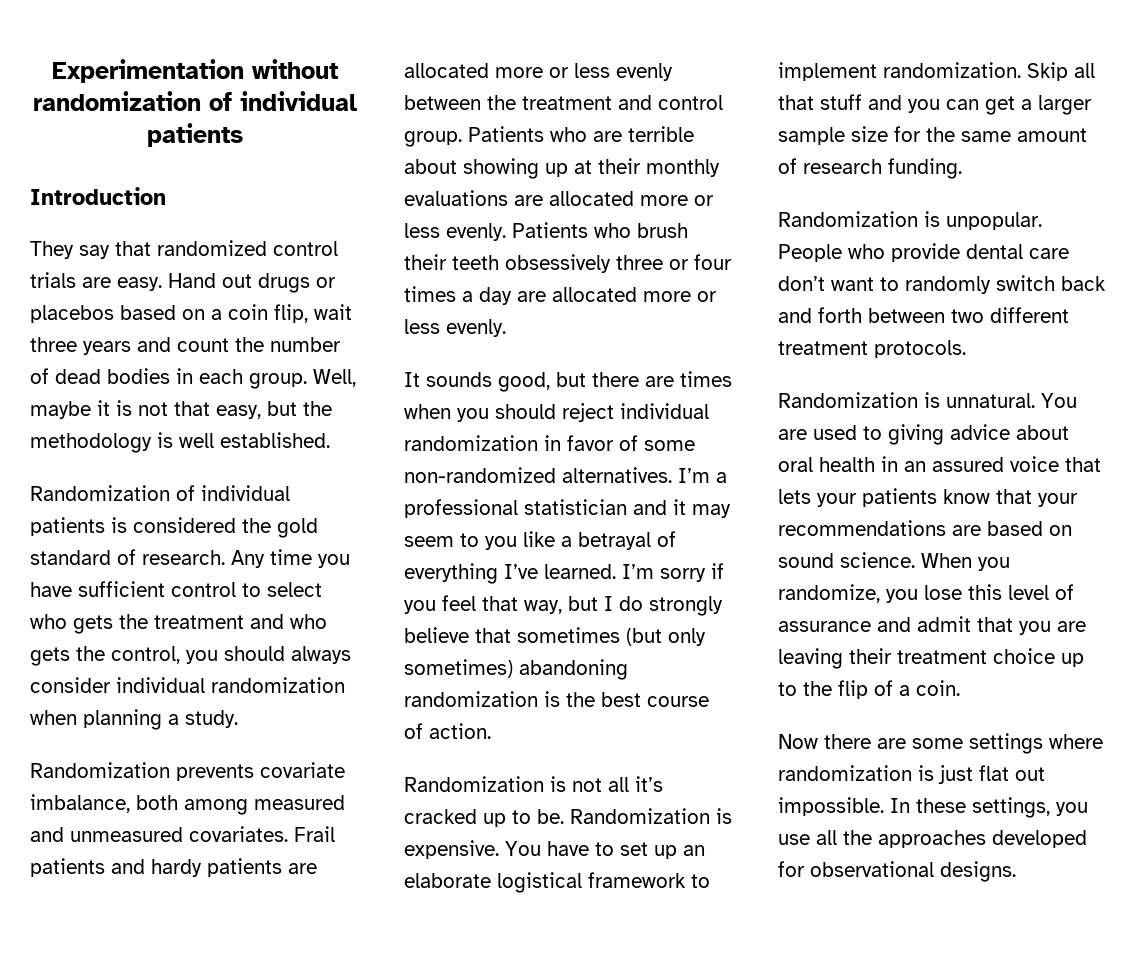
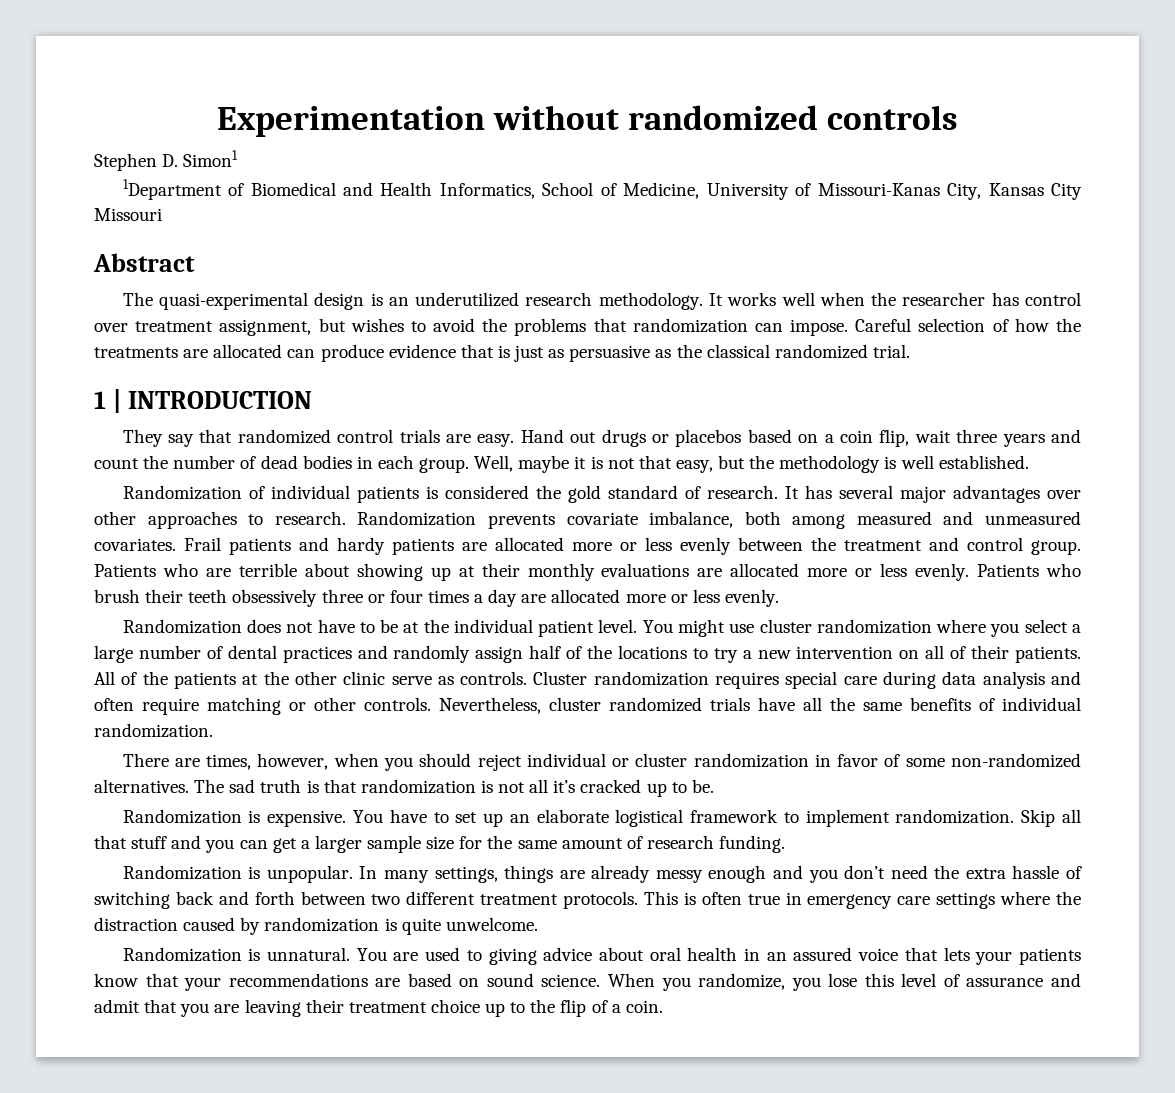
[32,91,357,111] [146,123,243,147] [30,187,166,205] randomization of individual patients // Introduction -> [628,105,959,130] [94,150,239,171] [122,179,1082,200] [94,208,162,221] [93,253,195,272] [122,292,1081,310] [94,318,1081,336] [94,344,910,362] [94,389,312,413] randomized controls // Stephen D. Simon1 // 1Department of Biomedical and Health Informatics, School of Medicine, University of Missouri-Kanas City, Kansas City Missouri // Abstract // The quasi-experimental design is an underutilized research methodology. It works well when the researcher has control over treatment assignment, but wishes to avoid the problems that randomization can impose. Careful selection of how the treatments are allocated can produce evidence that is just as persuasive as the classical randomized trial. // 1 | INTRODUCTION
[231,549,350,568] [30,581,322,597] [30,614,327,634] [30,646,351,666] [30,677,345,693] [30,709,238,730] Any time you have sufficient control to select who gets the treatment and who gets the control, you should always consider individual randomization when planning a study. // -> [784,485,1082,503] [94,511,346,529] It has several major advantages over other approaches to research.
[404,371,732,392] It sounds good, but there are times -> [122,619,1081,637] [94,645,1082,663] [94,671,1081,689] [94,697,1081,715] [94,723,213,738] [122,753,329,770] Randomization does not have to be at the individual patient level. You might use cluster randomization where you select a large number of dental practices and randomly assign half of the locations to try a new intervention on all of their patients. All of the patients at the other clinic serve as controls. Cluster randomization requires special care during data analysis and often require matching or other controls. Nevertheless, cluster randomized trials have all the same benefits of individual randomization. // There are times, however,
(709, 411) none -> [612,753,688,767] or cluster
[678,468,727,483] [404,499,731,518] [404,531,676,550] [404,563,724,584] [404,595,723,616] [404,627,706,646] [404,659,628,680] [404,691,709,707] [404,723,491,739] [404,776,544,792] I’m a professional statistician and it may seem to you like a betrayal of everything I’ve learned. I’m sorry if you feel that way, but I do strongly believe that sometimes (but only sometimes) abandoning randomization is the best course of action. // Randomization -> [194,779,476,794] The sad truth is that randomization
(564, 816) none -> (714, 786) //
[778,243,1069,262] [778,275,1055,294] People who provide dental care don’t want to randomly switch -> [359,865,1083,883] [94,891,170,909] In many settings, things are already messy enough and you don’t need the extra hassle of switching
(966, 349) none -> [644,891,1082,909] [94,917,538,935] This is often true in emergency care settings where the distraction caused by randomization is quite unwelcome.
[778,733,1103,754] [778,765,1045,784] [778,797,1088,818] [778,830,1087,848] [778,861,1016,882] // Now there are some settings where randomization is just flat out impossible. In these settings, you use all the approaches developed for observational designs. -> (663, 1006) none

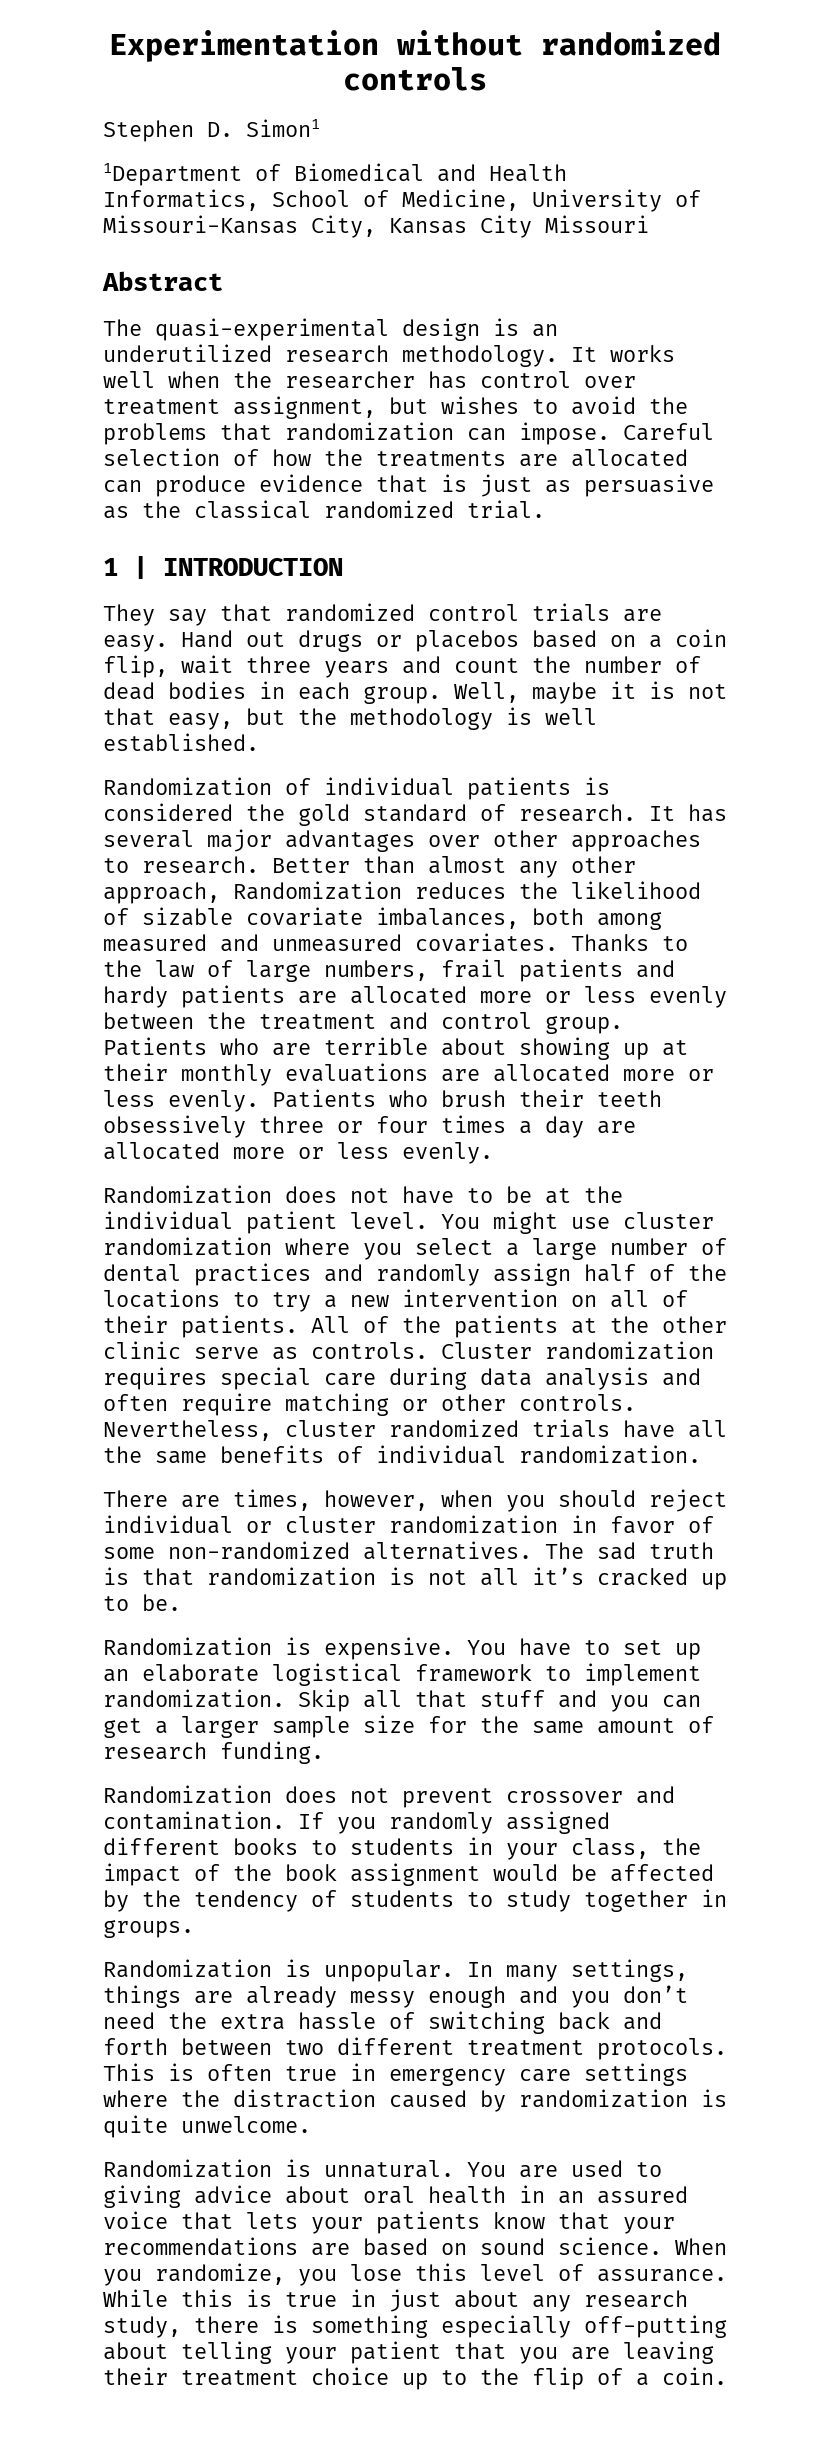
[817,183,940,196] Missouri-Kanas -> [103,215,298,234] Missouri-Kansas
[357,511,734,529] Randomization prevents covariate imbalance, -> [272,856,636,878] [103,881,701,904] [103,907,519,929] Better than almost any other approach, Randomization reduces the likelihood of sizable covariate imbalances,
[184,537,221,551] Frail -> [571,934,688,952] [103,959,506,982] Thanks to the law of large numbers, frail
(786, 844) none -> [103,1785,675,1808] [103,1811,610,1834] [103,1837,701,1860] [103,1863,714,1886] [103,1889,727,1912] [103,1920,194,1938] // Randomization does not prevent crossover and contamination. If you randomly assigned different books to students in your class, the impact of the book assignment would be affected by the tendency of students to study together in groups.
[966,973,1081,987] [94,999,140,1013] assurance and admit -> [597,2269,727,2282] [103,2289,688,2312] [103,2315,727,2338] [103,2341,441,2364] assurance. While this is true in just about any research study, there is something especially off-putting about telling your patient

